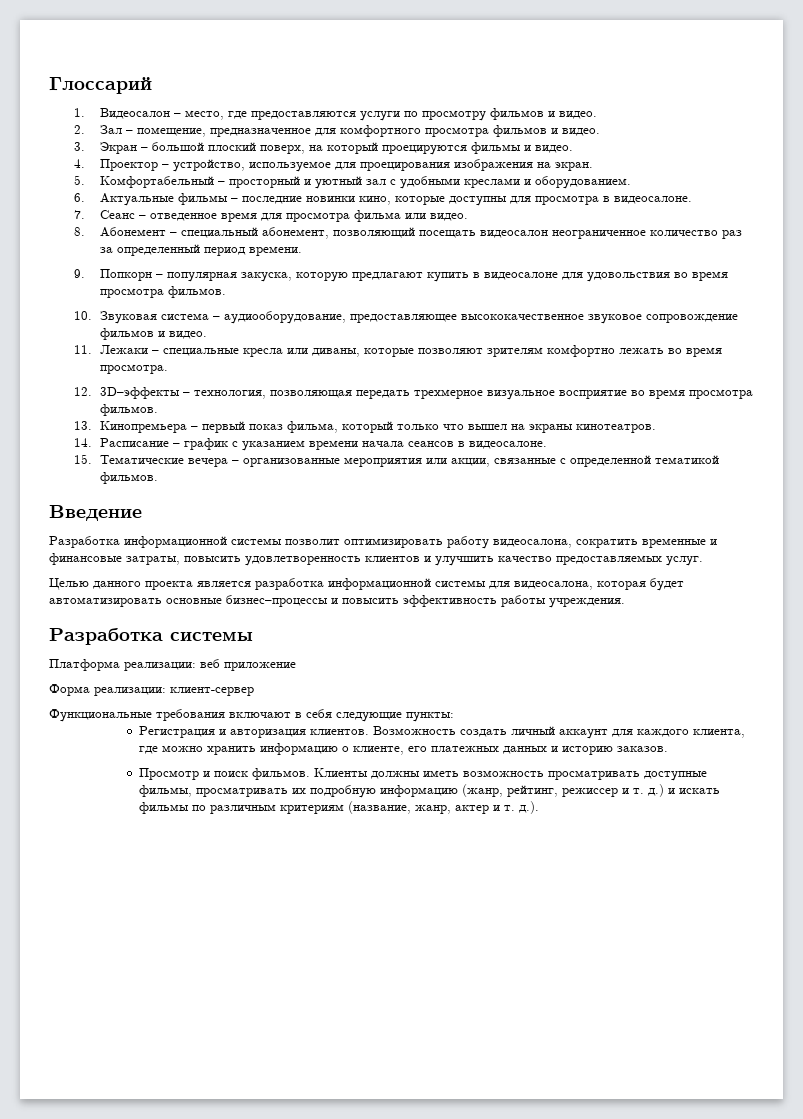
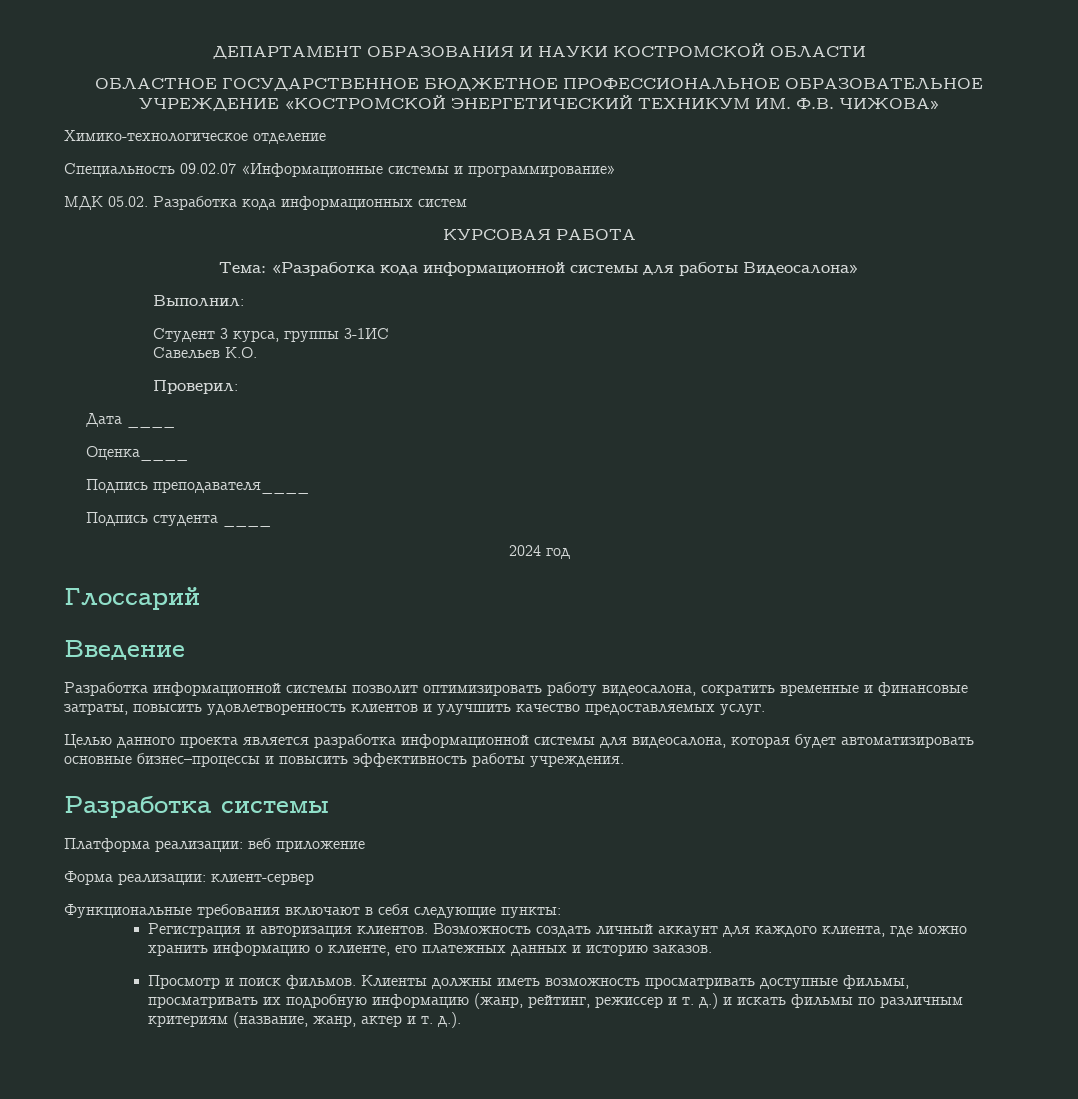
[49,77,152,94] [74,108,597,121] [74,125,600,137] [74,142,573,155] [74,159,593,172] [74,175,631,189] [74,193,692,206] [74,210,468,222] [74,227,742,239] [99,244,302,256] [74,269,728,282] [99,286,226,298] [74,311,738,324] [99,328,207,340] [74,345,722,357] [99,364,168,374] [74,387,753,400] [99,404,158,416] [74,421,656,433] [74,438,547,451] [74,454,719,467] [99,472,158,484] Глоссарий // 1. Видеосалон – место, где предоставляются услуги по просмотру фильмов и видео. // 2. Зал – помещение, предназначенное для комфортного просмотра фильмов и видео. // 3. Экран – большой плоский поверх, на который проецируются фильмы и видео. // 4. Проектор – устройство, используемое для проецирования изображения на экран. // 5. Комфортабельный – просторный и уютный зал с удобными креслами и оборудованием. // 6. Актуальные фильмы – последние новинки кино, которые доступны для просмотра в видеосалоне. // 7. Сеанс – отведенное время для просмотра фильма или видео. // 8. Абонемент – специальный абонемент, позволяющий посещать видеосалон неограниченное количество раз за определенный период времени. // 9. Попкорн – популярная закуска, которую предлагают купить в видеосалоне для удовольствия во время просмотра фильмов. // 10. Звуковая система – аудиооборудование, предоставляющее высококачественное звуковое сопровождение фильмов и видео. // 11. Лежаки – специальные кресла или диваны, которые позволяют зрителям комфортно лежать во время просмотра. // 12. 3D–эффекты – технология, позволяющая передать трехмерное визуальное восприятие во время просмотра фильмов. // 13. Кинопремьера – первый показ фильма, который только что вышел на экраны кинотеатров. // 14. Расписание – график с указанием времени начала сеансов в видеосалоне. // 15. Тематические вечера – организованные мероприятия или акции, связанные с определенной тематикой фильмов. -> [212,43,866,59] [95,78,983,91] [138,95,940,111] [64,130,326,144] [64,163,616,177] [64,196,467,210] [442,229,636,240] [219,262,859,276] [152,295,244,307] [152,328,389,342] [152,347,257,359] [152,380,238,394] [86,413,176,428] [86,446,189,461] [86,479,310,494] [86,512,272,527] [508,545,570,559] [64,587,200,610] ДЕПАРТАМЕНТ ОБРАЗОВАНИЯ И НАУКИ КОСТРОМСКОЙ ОБЛАСТИ // ОБЛАСТНОЕ ГОСУДАРСТВЕННОЕ БЮДЖЕТНОЕ ПРОФЕССИОНАЛЬНОЕ ОБРАЗОВАТЕЛЬНОЕ УЧРЕЖДЕНИЕ «КОСТРОМСКОЙ ЭНЕРГЕТИЧЕСКИЙ ТЕХНИКУМ ИМ. Ф.В. ЧИЖОВА» // Химико-технологическое отделение // Специальность 09.02.07 «Информационные системы и программирование» // МДК 05.02. Разработка кода информационных систем // КУРСОВАЯ РАБОТА // Тема: «Разработка кода информационной системы для работы Видеосалона» // Выполнил: // Студент 3 курса, группы 3-1ИС // Савельев К.О. // Проверил: // Дата ____ // Оценка____ // Подпись преподавателя____ // Подпись студента ____ // 2024 год // Глоссарий

